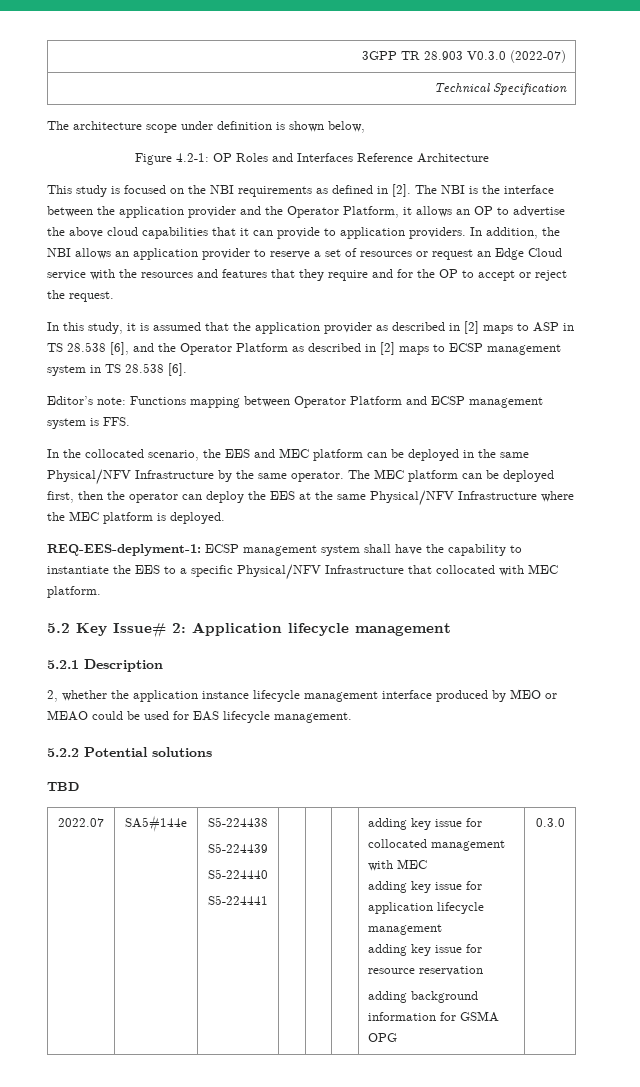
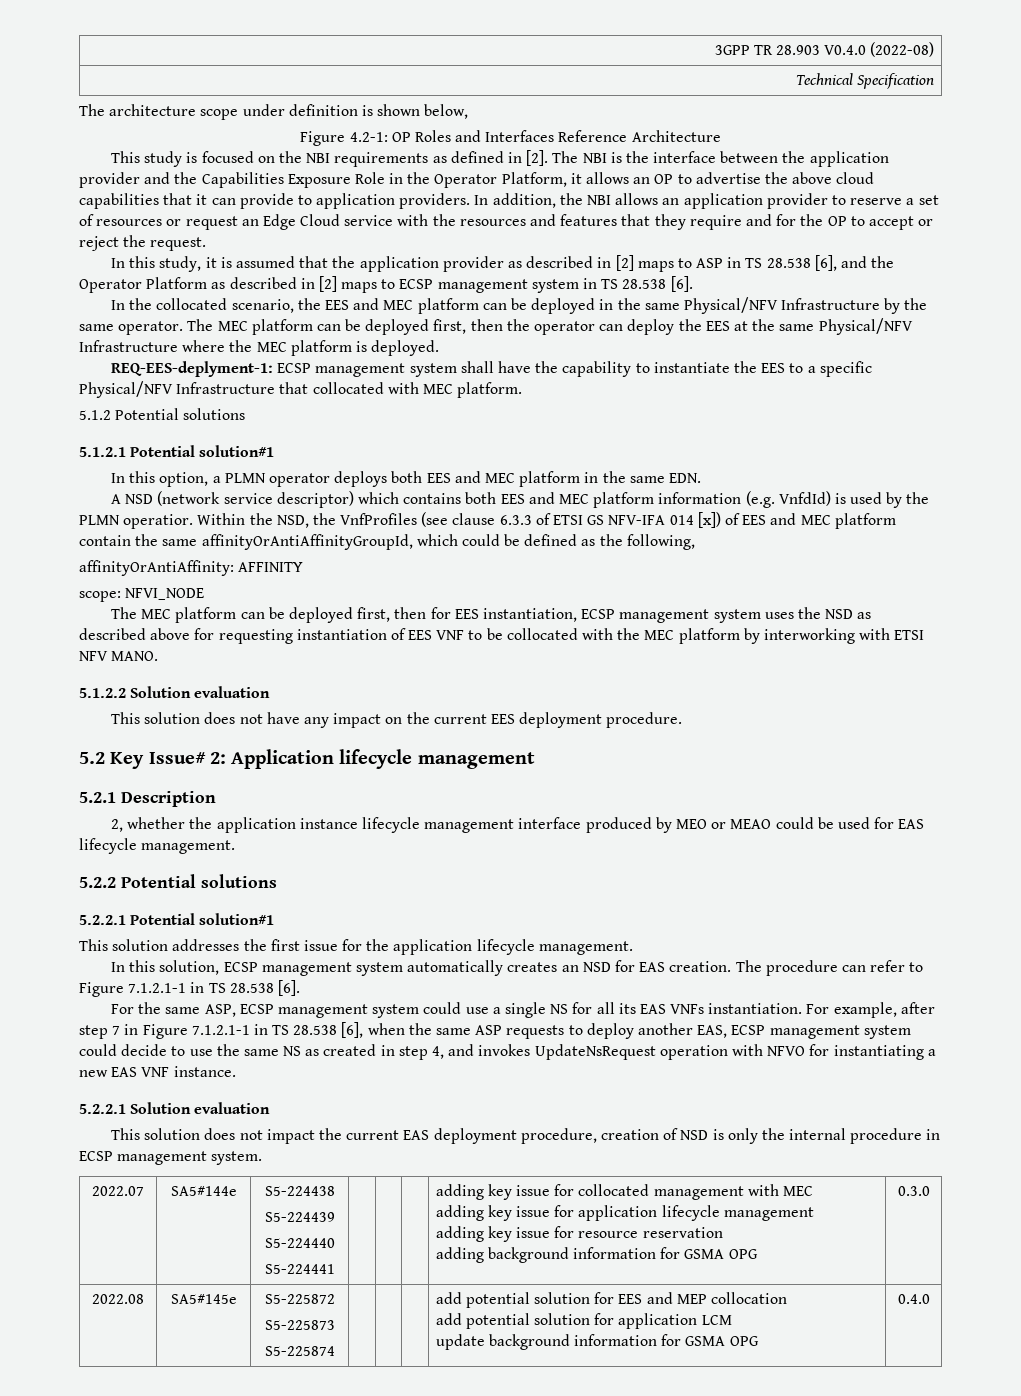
[466,50,566,63] V0.3.0 (2022-07) -> [824,42,935,57] V0.4.0 (2022-08)
(283, 210) none -> [201,172,431,188] Capabilities Exposure Role in the
[47,396,543,408] [47,417,130,429] // Editor’s note: Functions mapping between Operator Platform and ECSP management system is FFS. -> (693, 284) none
(101, 592) none -> [79,408,246,420] [79,445,275,457] [111,471,701,487] [111,491,930,508] [79,512,896,529] [79,534,695,550] [79,560,304,576] [79,588,205,602] [111,607,872,623] [79,628,925,644] [79,651,159,661] [79,686,271,698] [111,712,683,728] // 5.1.2 Potential solutions // 5.1.2.1 Potential solution#1 // In this option, a PLMN operator deploys both EES and MEC platform in the same EDN. // A NSD (network service descriptor) which contains both EES and MEC platform information (e.g. VnfdId) is used by the PLMN operatior. Within the NSD, the VnfProfiles (see clause 6.3.3 of ETSI GS NFV-IFA 014 [x]) of EES and MEC platform contain the same affinityOrAntiAffinityGroupId, which could be defined as the following, // affinityOrAntiAffinity: AFFINITY // scope: NFVI_NODE // The MEC platform can be deployed first, then for EES instantiation, ECSP management system uses the NSD as described above for requesting instantiation of EES VNF to be collocated with the MEC platform by interworking with ETSI NFV MANO. // 5.1.2.2 Solution evaluation // This solution does not have any impact on the current EES deployment procedure.
[47,782,79,791] TBD -> [79,913,275,925] [79,939,633,955] [111,960,924,976] [79,980,300,997] [111,1002,935,1018] [79,1022,911,1039] [79,1044,936,1060] [79,1066,236,1077] [79,1102,271,1114] [111,1128,941,1144] [79,1151,263,1165] 5.2.2.1 Potential solution#1 // This solution addresses the first issue for the application lifecycle management. // In this solution, ECSP management system automatically creates an NSD for EAS creation. The procedure can refer to Figure 7.1.2.1-1 in TS 28.538 [6]. // For the same ASP, ECSP management system could use a single NS for all its EAS VNFs instantiation. For example, after step 7 in Figure 7.1.2.1-1 in TS 28.538 [6], when the same ASP requests to deploy another EAS, ECSP management system could decide to use the same NS as created in step 4, and invokes UpdateNsRequest operation with NFVO for instantiating a new EAS VNF instance. // 5.2.2.1 Solution evaluation // This solution does not impact the current EAS deployment procedure, creation of NSD is only the internal procedure in ECSP management system.
(565, 822) none -> [92,1294,144,1304] [170,1294,237,1304] [264,1294,335,1304] [264,1320,335,1330] [264,1346,335,1356] [435,1292,788,1308] [435,1313,732,1329] [435,1334,759,1350] [897,1294,930,1304] // 2022.08 | SA5#145e | S5-225872 // S5-225873 // S5-225874 | | | | add potential solution for EES and MEP collocation // add potential solution for application LCM // update background information for GSMA OPG | 0.4.0

